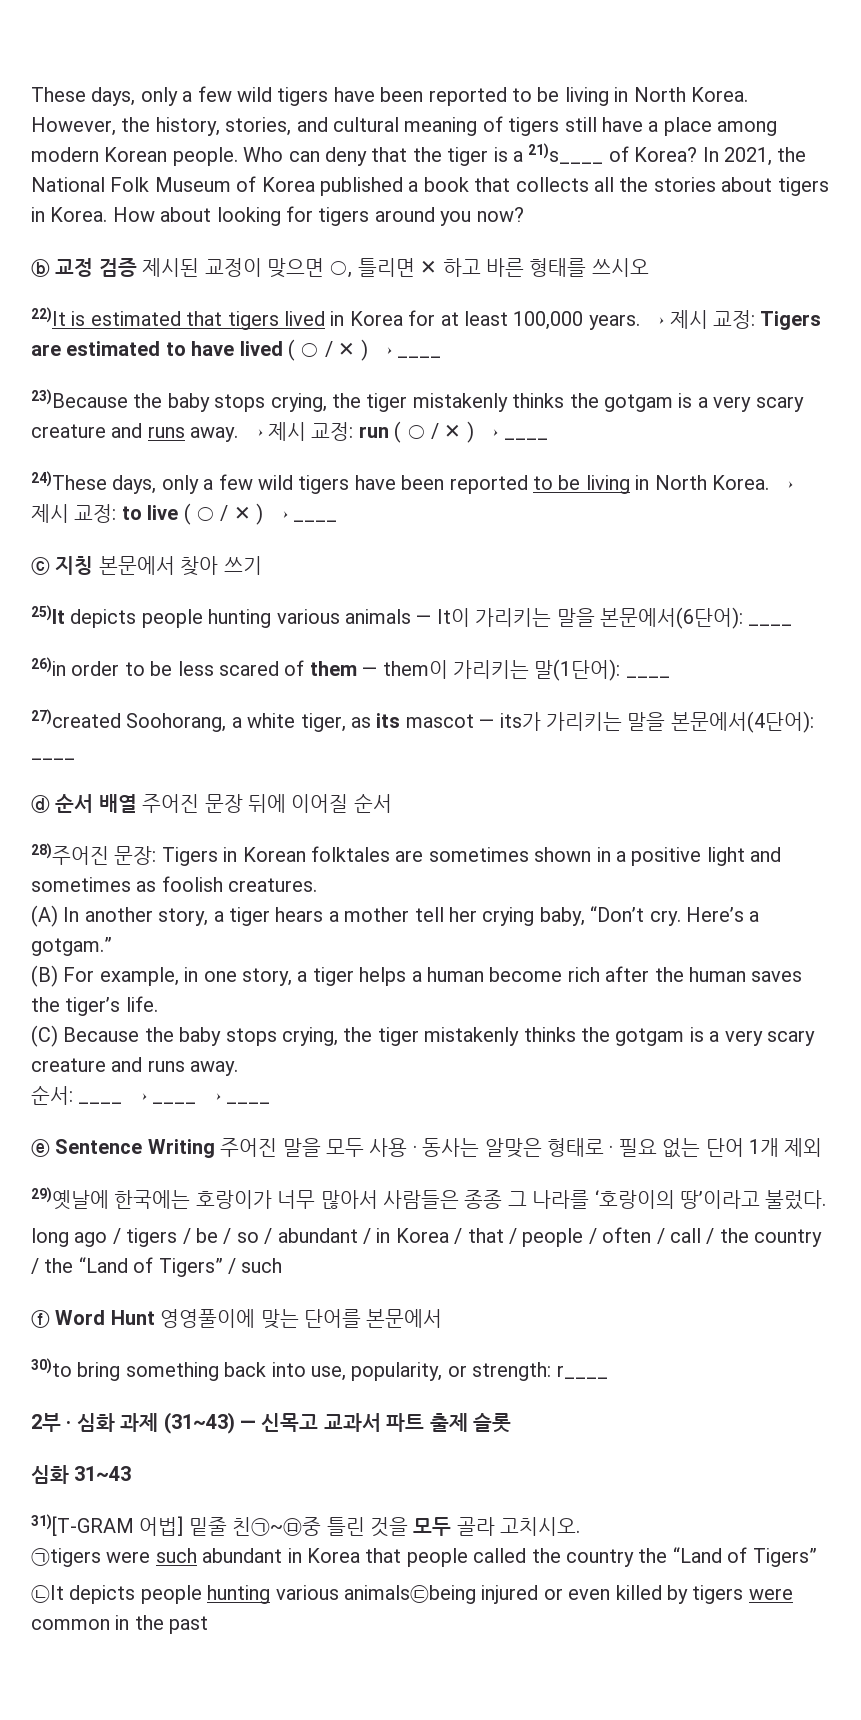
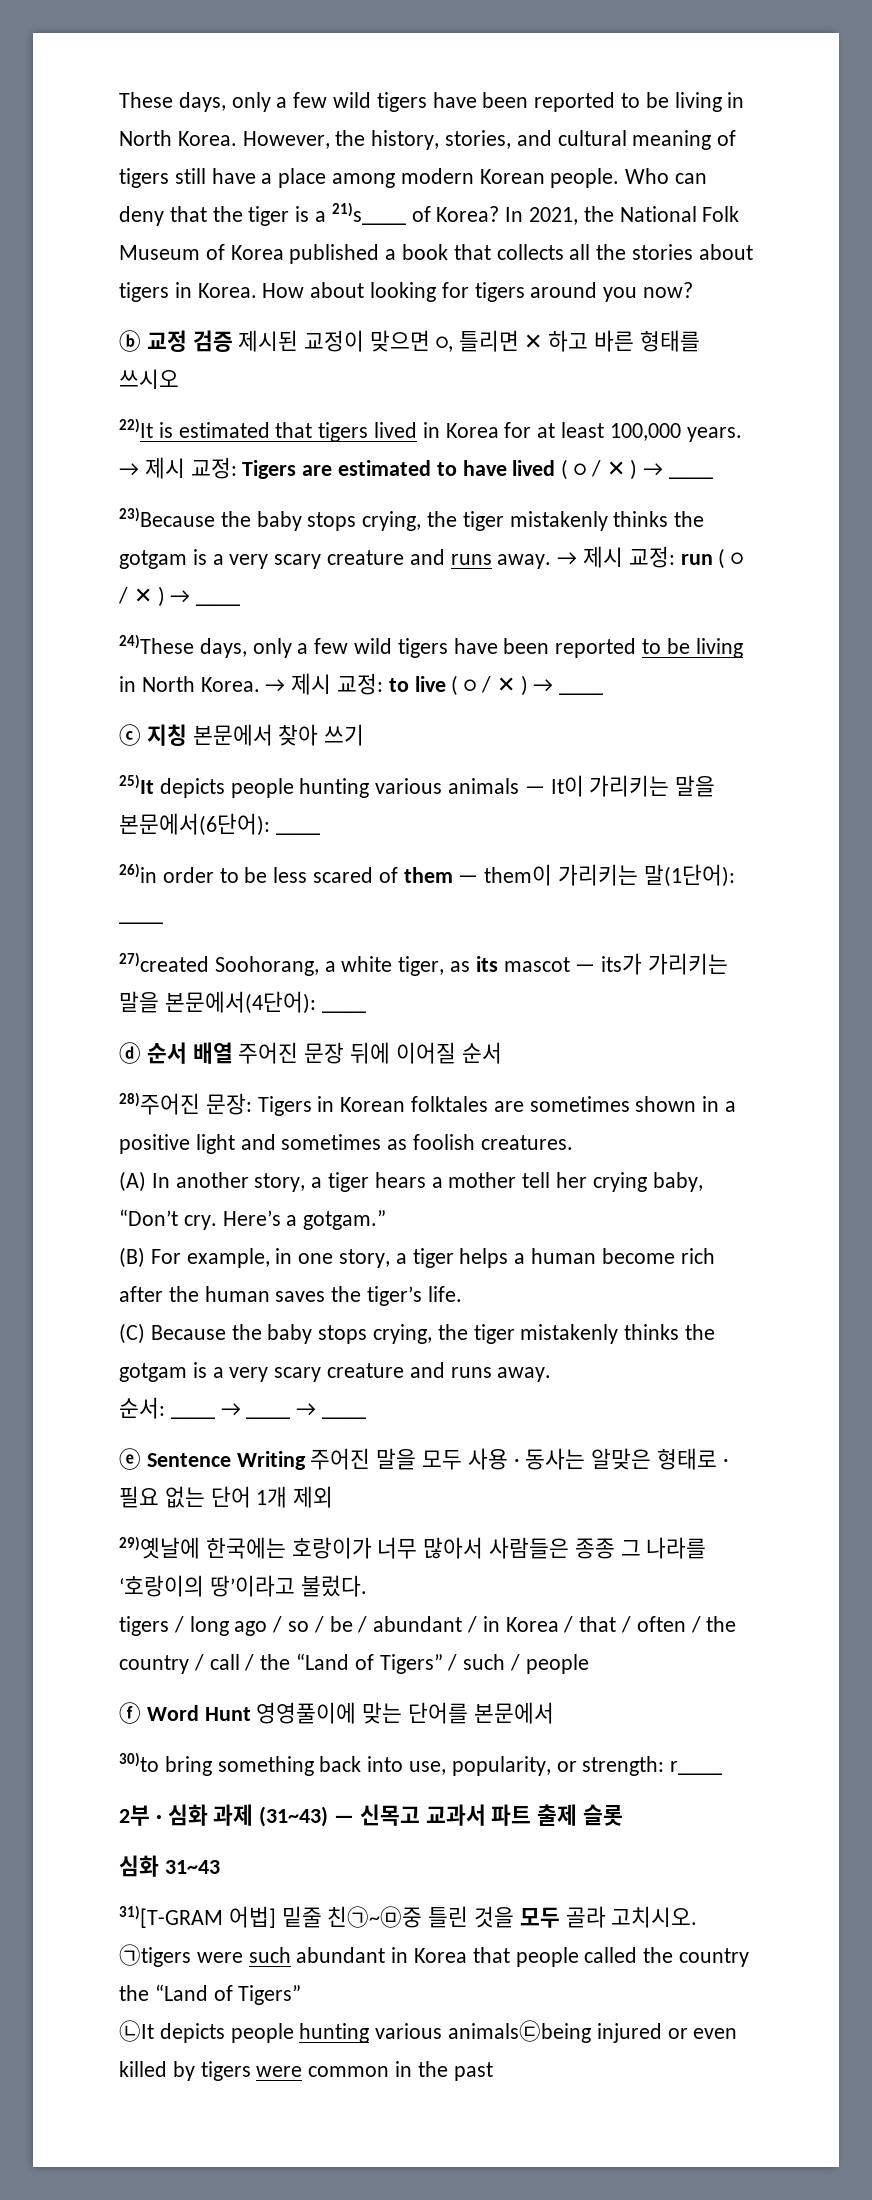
(827, 1200) none -> [119,1616,184,1636] tigers /
[126,1228,178,1247] tigers -> [288,1621,310,1632] so
[236,1228,273,1244] so / -> (368, 1624) none
[522,1227,701,1247] people / often / call -> [636,1616,686,1632] often
(39, 1266) none -> [209,1654,255,1671] call /
(283, 1265) none -> [510,1654,589,1674] / people

